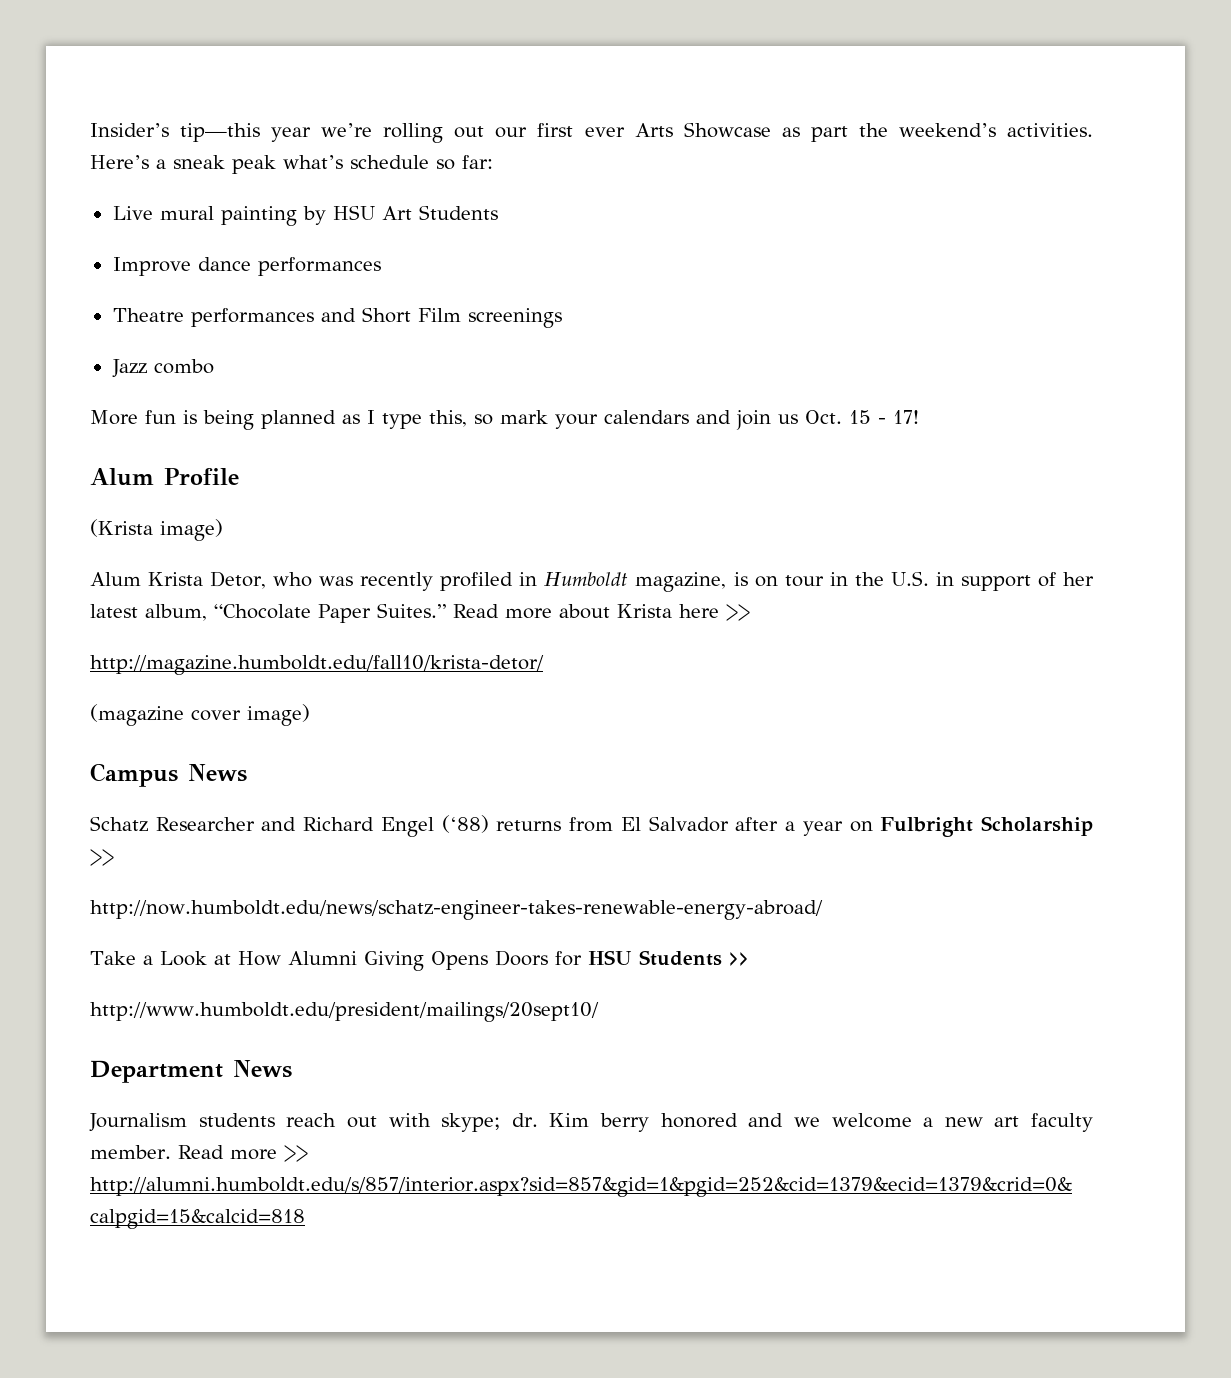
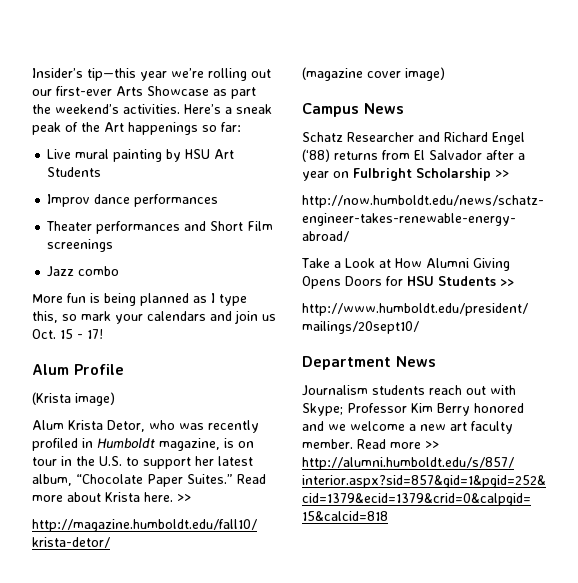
[537,123,625,137] first ever -> [56,86,112,96] first-ever
[283,155,429,169] what’s schedule -> [65,122,198,135] of the Art happenings
[112,257,191,276] Improve -> [47,194,91,207] Improv
[112,308,184,322] Theatre -> [46,221,93,231] Theater
[935,572,1056,591] in support of -> [126,457,191,469] to support
[678,604,719,618] here -> [144,492,173,502] here.
[441,1113,649,1132] skype; dr. Kim berry -> [302,403,470,416] Skype; Professor Kim Berry

